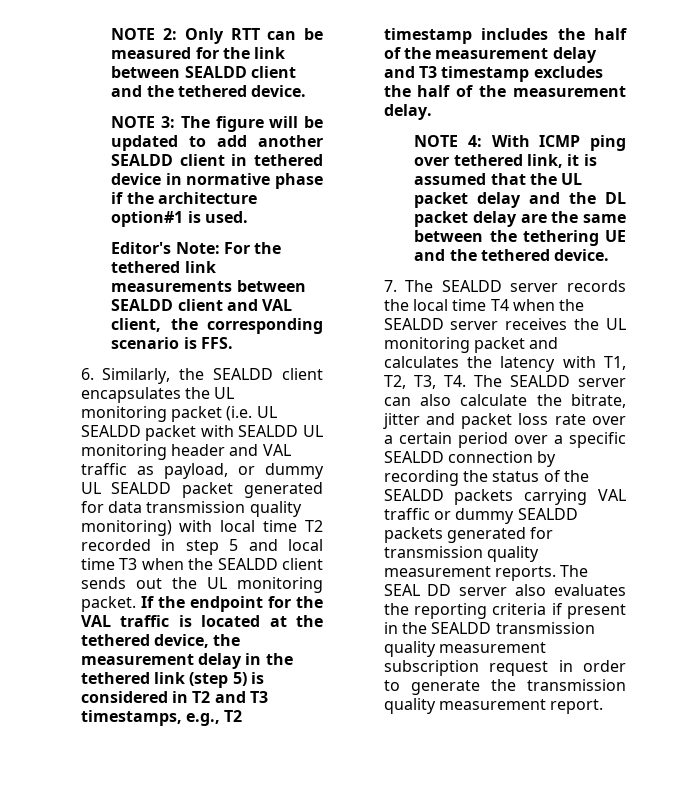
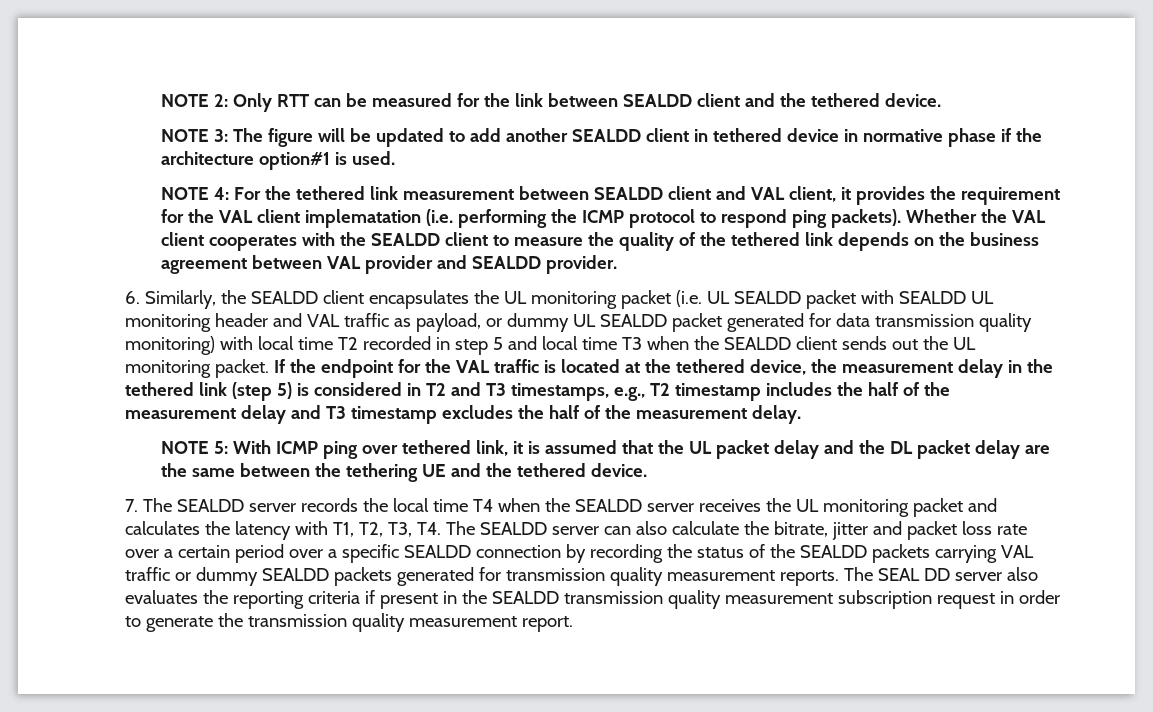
[111,242,220,254] Editor's Note: -> [160,187,229,200] NOTE 4:
[111,281,233,292] measurements -> [402,189,514,200] measurement
[170,318,323,334] [111,337,233,349] the corresponding scenario is FFS. -> [840,186,1060,205] [160,209,1046,228] [160,232,1039,251] [160,255,617,274] it provides the requirement for the VAL client implematation (i.e. performing the ICMP protocol to respond ping packets). Whether the VAL client cooperates with the SEALDD client to measure the quality of the tethered link depends on the business agreement between VAL provider and SEALDD provider.
[467,135,482,147] 4: -> [213,441,228,454] 5:

